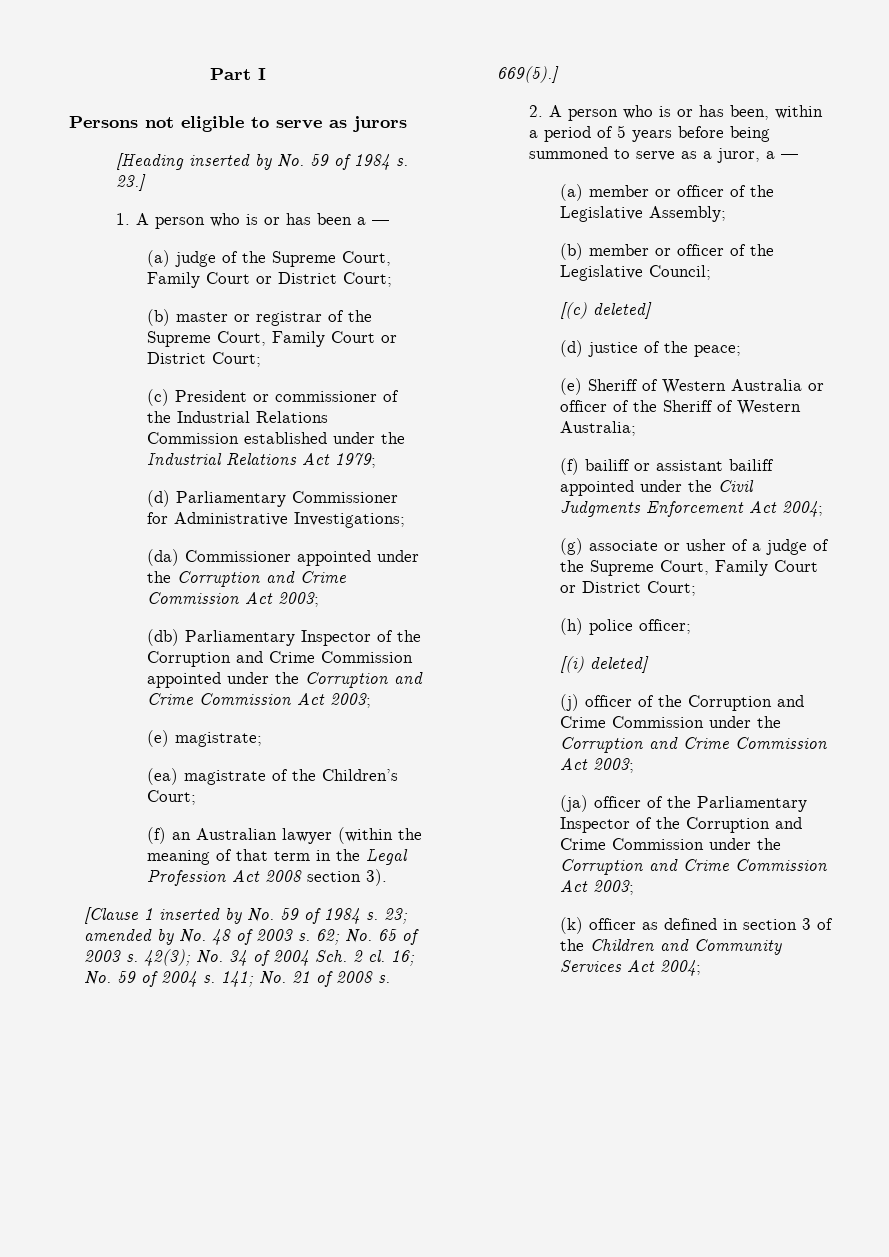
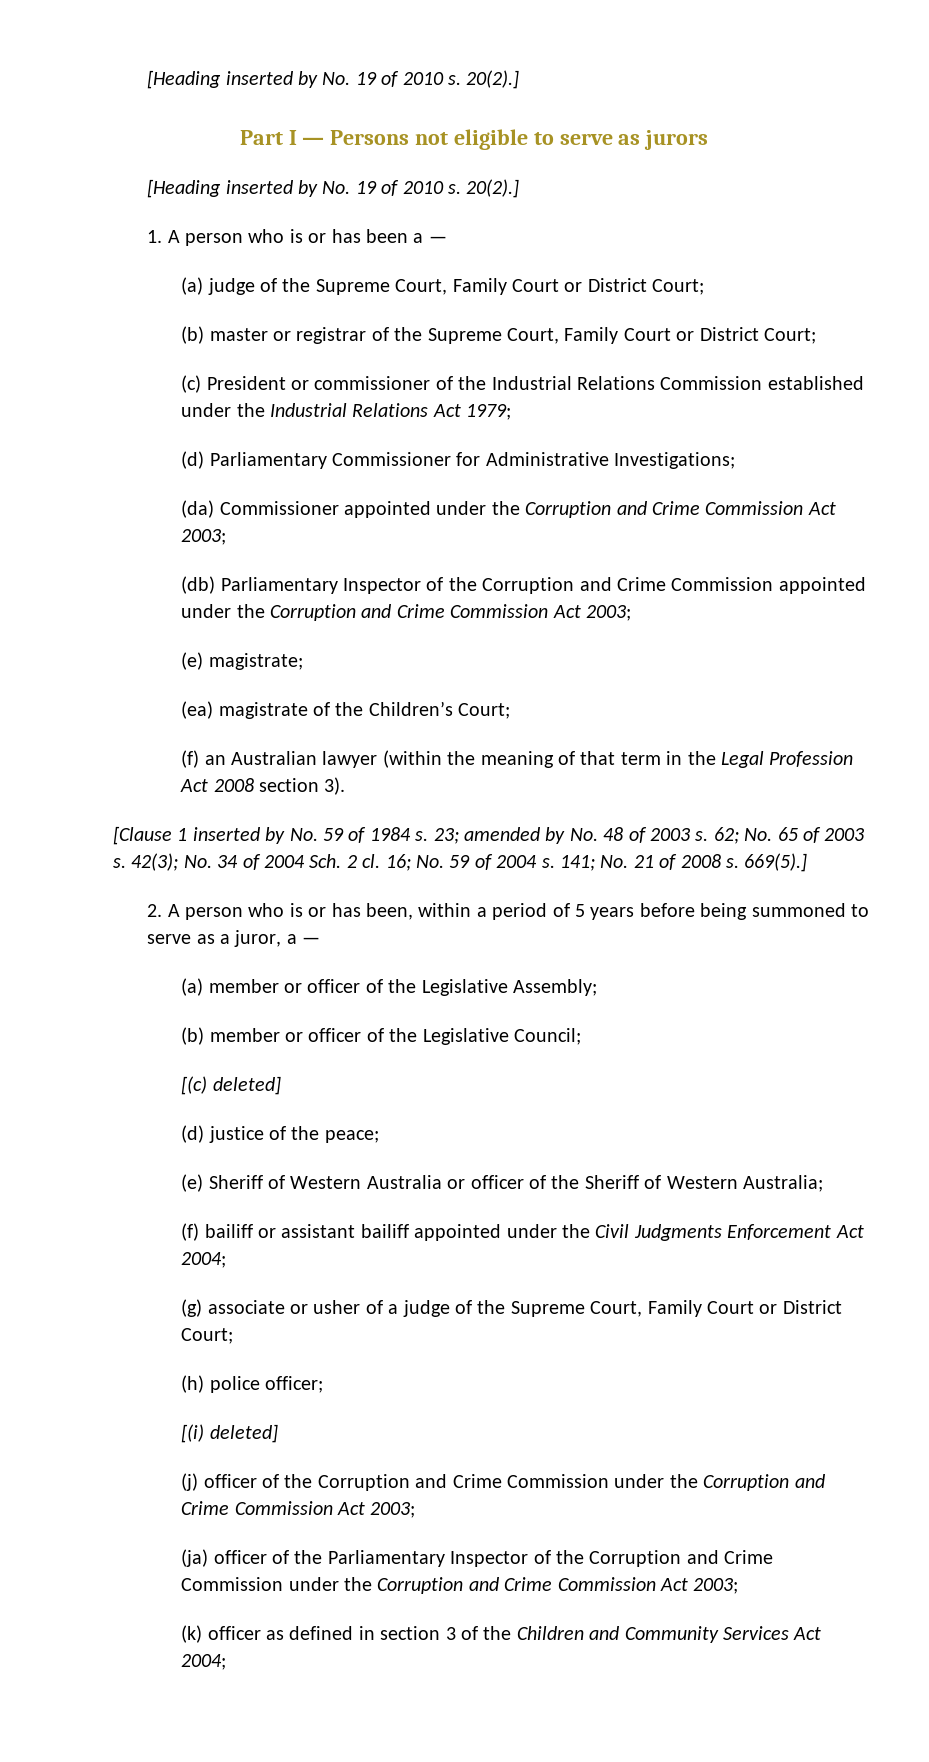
(210, 74) none -> [147,70,520,89] [Heading inserted by No. 19 of 2010 s. 20(2).] //
(266, 74) // -> [302,137,325,145] —
[309,154,408,170] [115,174,146,191] 59 of 1984 s. 23.] -> [355,179,520,198] 19 of 2010 s. 20(2).]

